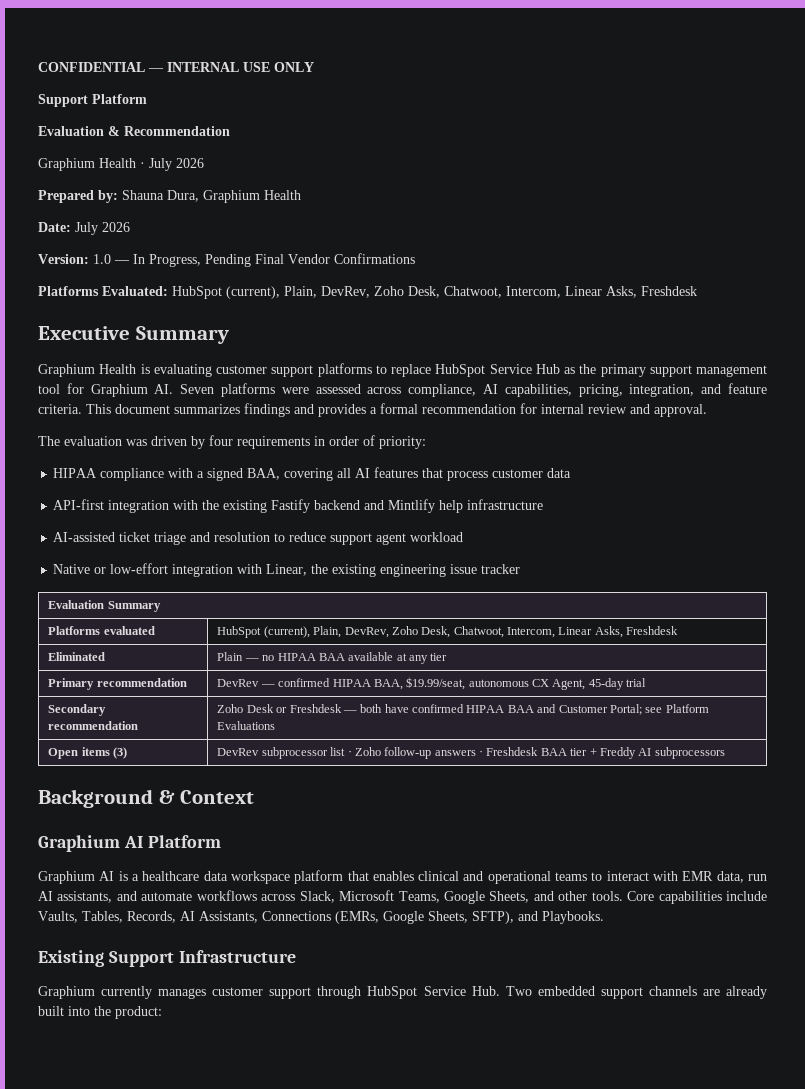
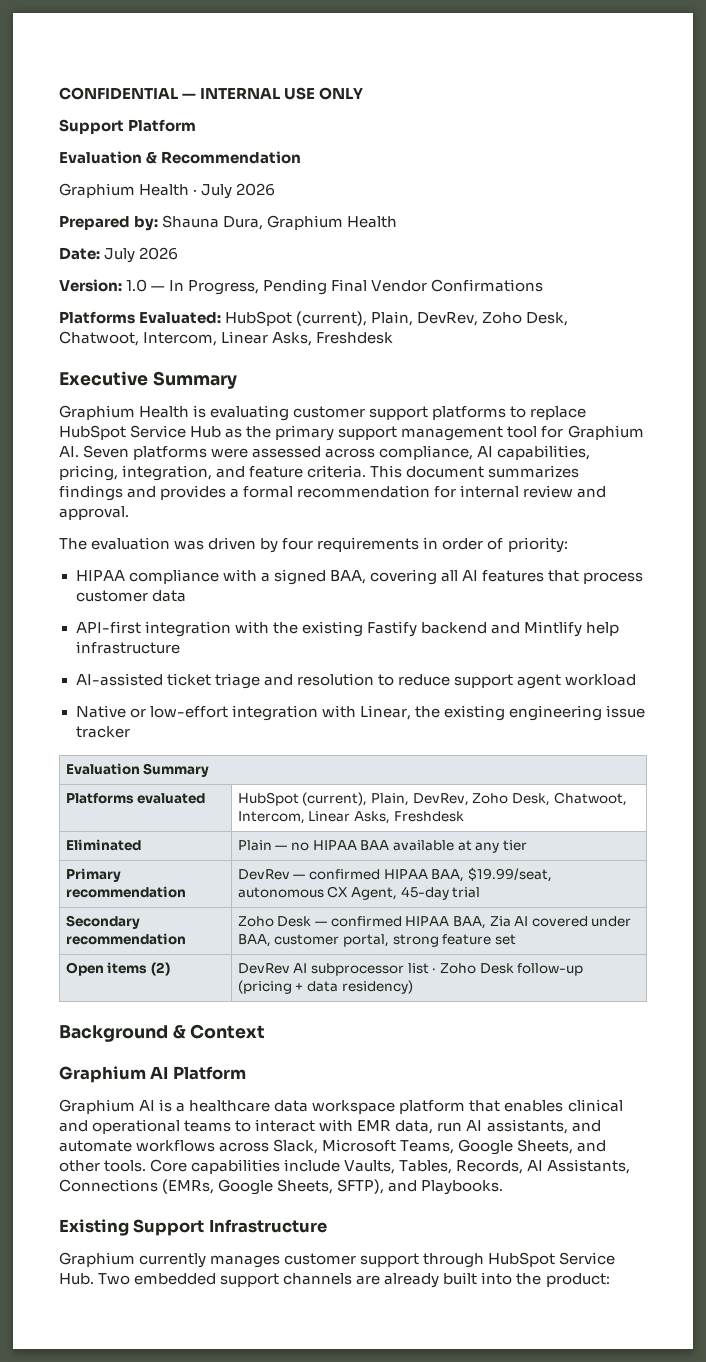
[276,704,709,715] [217,721,276,730] or Freshdesk — both have confirmed HIPAA BAA and Customer Portal; see Platform Evaluations -> [314,916,632,929] [237,934,516,947] — confirmed HIPAA BAA, Zia AI covered under BAA, customer portal, strong feature set
[113,747,128,759] [217,748,260,756] (3) | DevRev -> [150,962,170,976] [237,963,308,974] (2) | DevRev AI
[384,747,725,759] follow-up answers · Freshdesk BAA tier + Freddy AI subprocessors -> [479,963,584,976] [237,980,413,994] Desk follow-up (pricing + data residency)

